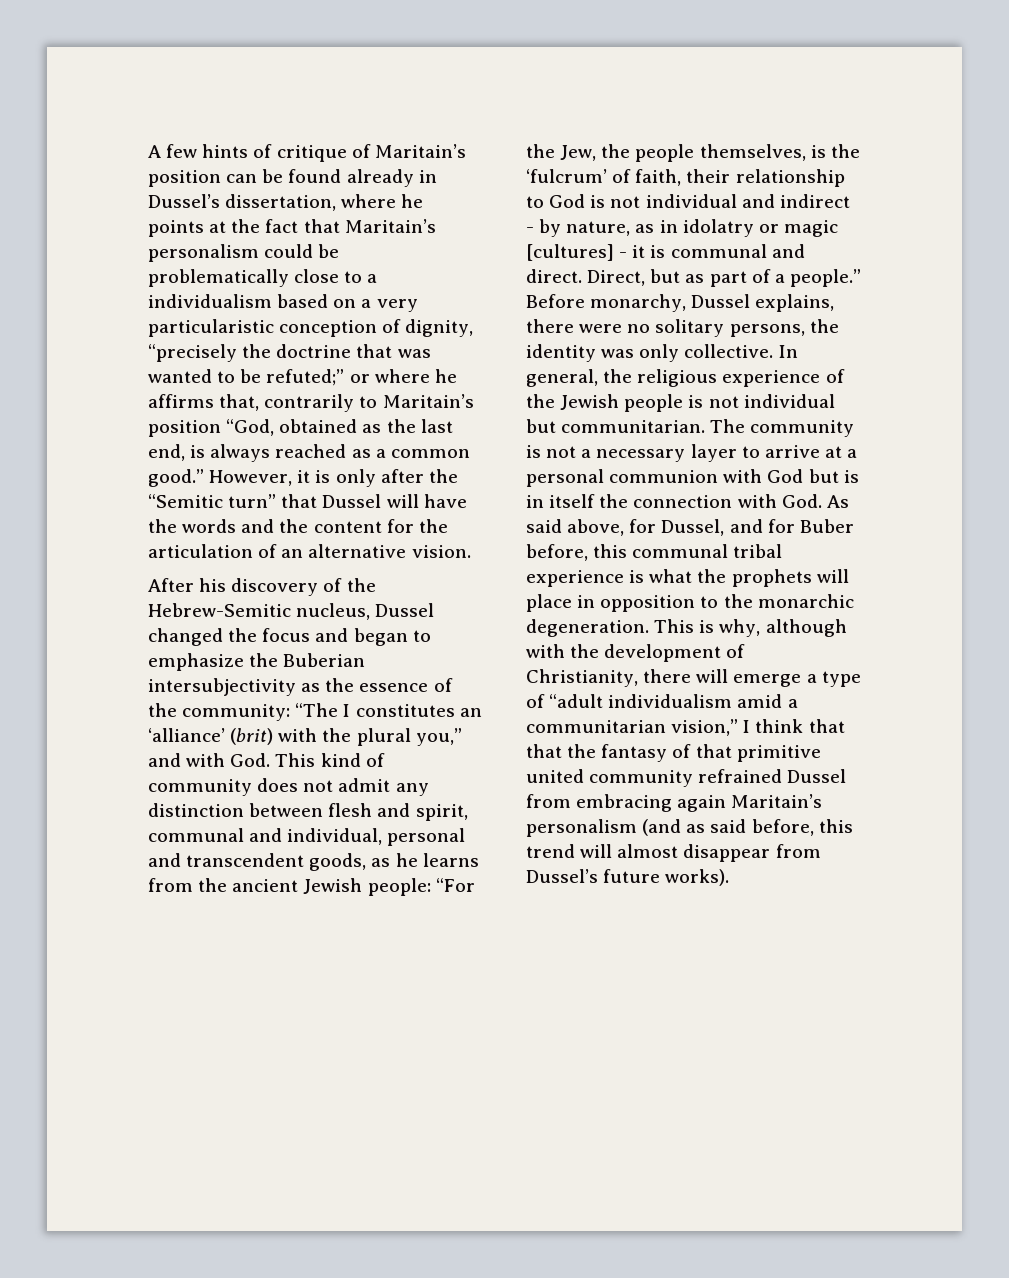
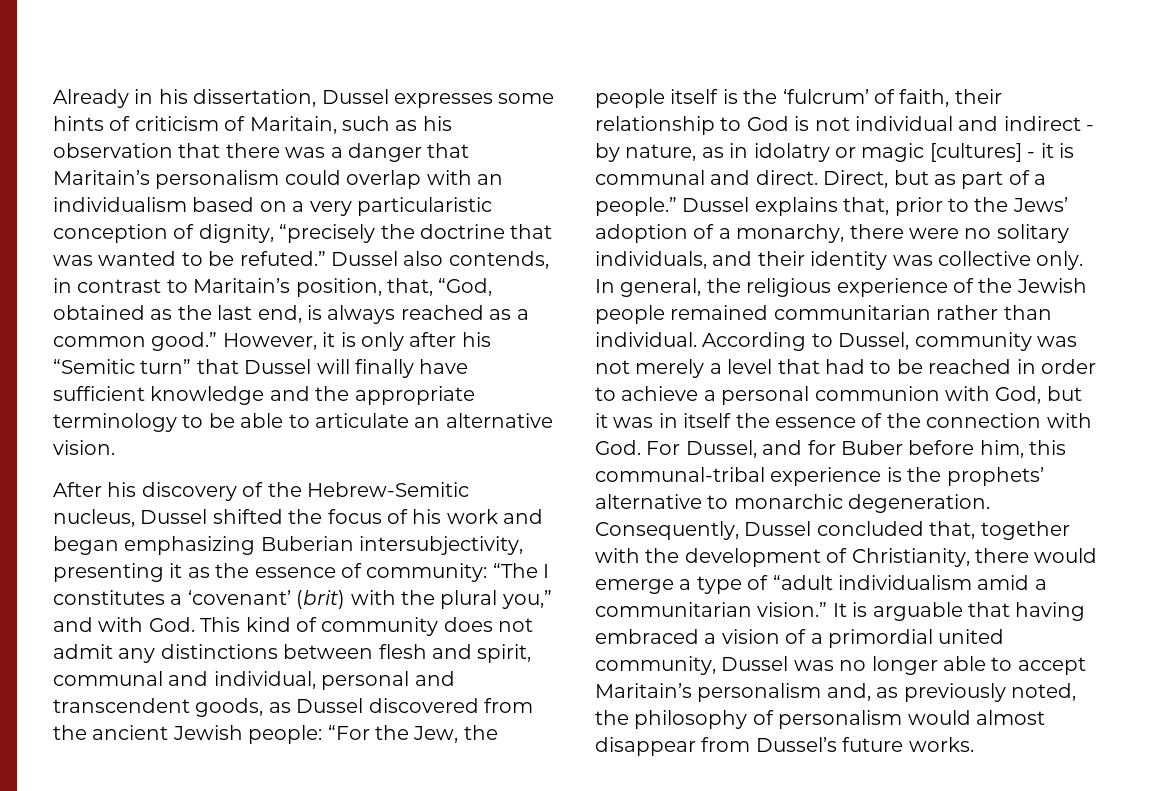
[148,144,466,162] [148,169,437,187] [148,194,424,211] [148,219,436,237] [148,244,340,262] [148,269,378,287] A few hints of critique of Maritain’s position can be found already in Dussel’s dissertation, where he points at the fact that Maritain’s personalism could be problematically close to a -> [53,89,555,108] [53,116,452,134] [53,143,470,162] [53,170,503,189] Already in his dissertation, Dussel expresses some hints of criticism of Maritain, such as his observation that there was a danger that Maritain’s personalism could overlap with an
[266,369,457,386] [148,394,474,412] [148,420,221,437] refuted;” or where he affirms that, contrarily to Maritain’s position -> [239,251,549,269] [53,278,433,297] refuted.” Dussel also contends, in contrast to Maritain’s position, that,
[428,469,458,483] the -> [461,332,491,347] his
[423,494,467,508] [148,519,448,533] [148,544,278,558] have the words and the content for the articulation of -> [355,359,469,378] [53,386,475,405] [53,413,409,432] finally have sufficient knowledge and the appropriate terminology to be able to articulate
[148,628,223,646] changed -> [212,509,283,524] shifted
[315,628,431,646] [148,653,366,671] [148,678,296,696] and began to emphasize the Buberian intersubjectivity -> [387,509,544,524] [53,536,524,555] [53,563,183,582] of his work and began emphasizing Buberian intersubjectivity, presenting it
[148,703,177,717] the -> (362, 570) none
[459,708,482,717] [148,728,225,742] an ‘alliance’ -> [170,590,291,605] a ‘covenant’
[148,803,244,817] distinction -> [160,644,278,659] distinctions
[395,853,479,867] he learns -> [296,698,479,713] Dussel discovered
[699,144,806,161] themselves, -> [670,89,719,104] itself
[526,294,835,312] [526,319,839,337] [526,344,774,362] Before monarchy, Dussel explains, there were no solitary persons, the identity was only collective. -> [682,197,1068,216] [595,224,1069,243] [595,251,1084,270] Dussel explains that, prior to the Jews’ adoption of a monarchy, there were no solitary individuals, and their identity was collective only.
[688,394,835,408] [526,419,855,437] [526,444,858,462] [526,469,859,487] [526,494,849,508] [526,519,854,536] [526,544,783,561] [526,569,849,587] [526,594,854,612] [526,619,847,637] is not individual but communitarian. The community is not a necessary layer to arrive at a personal communion with God but is in itself the connection with God. As said above, for Dussel, and for Buber before, this communal tribal experience is what the prophets will place in opposition to the monarchic degeneration. This is why, although -> [670,305,1052,320] [595,332,1077,351] [595,359,1096,378] [595,386,1082,405] [595,413,1092,428] [595,440,1067,458] [595,467,1044,486] [595,494,991,513] [595,521,1070,540] remained communitarian rather than individual. According to Dussel, community was not merely a level that had to be reached in order to achieve a personal communion with God, but it was in itself the essence of the connection with God. For Dussel, and for Buber before him, this communal-tribal experience is the prophets’ alternative to monarchic degeneration. Consequently, Dussel concluded that, together
[696,669,729,683] will -> [1034,548,1098,563] would
[671,719,845,736] [526,744,821,762] [526,769,847,787] [526,794,823,812] [526,819,853,837] [526,844,613,858] vision,” I think that that the fantasy of that primitive united community refrained Dussel from embracing again Maritain’s personalism (and as said before, this trend will -> [757,602,1086,621] [595,629,1005,648] [595,656,1086,675] [595,683,1076,702] [595,710,971,729] vision.” It is arguable that having embraced a vision of a primordial united community, Dussel was no longer able to accept Maritain’s personalism and, as previously noted, the philosophy of personalism would
[665,869,730,886] works). -> [908,737,974,752] works.

